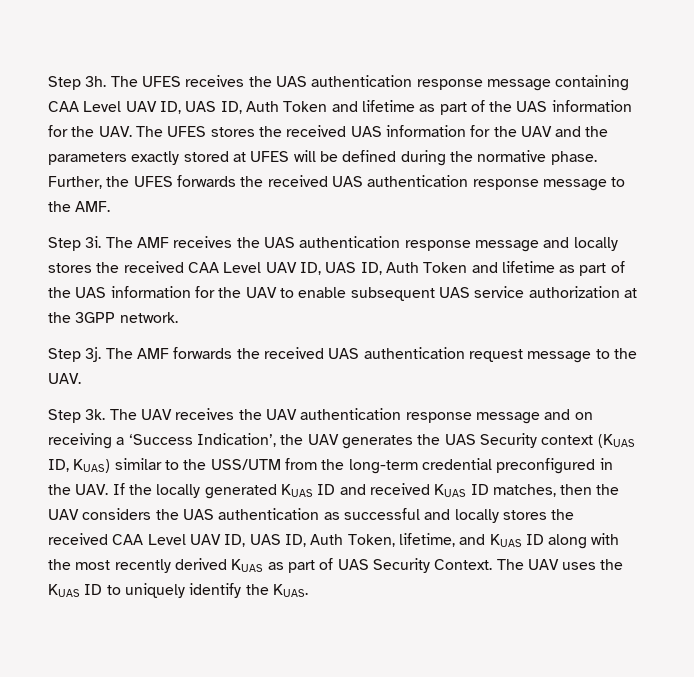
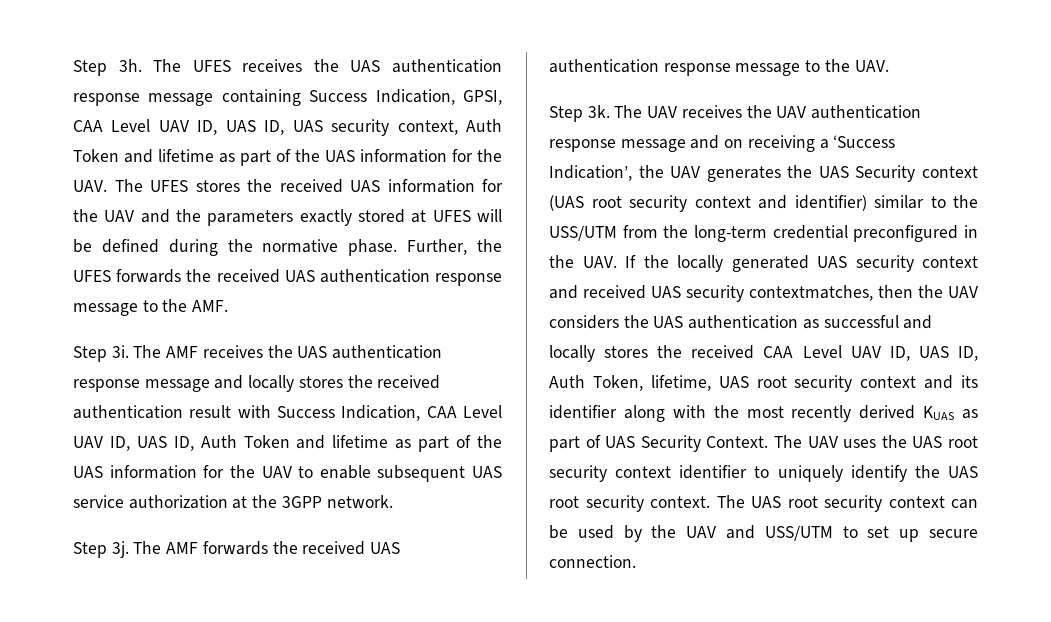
[48,101,242,114] CAA Level UAV ID, UAS ID, -> [309,89,502,105] [73,119,458,136] Success Indication, GPSI, CAA Level UAV ID, UAS ID, UAS security context,
(184, 267) none -> [73,405,421,421] authentication result with Success Indication,
[468,349,523,362] request -> [663,63,731,76] response
[597,434,635,448] [48,459,111,473] (KUAS ID, KUAS) -> [549,195,867,212] (UAS root security context and identifier)
[280,483,556,497] KUAS ID and received KUAS ID matches, -> [817,255,978,272] [549,285,873,302] UAS security context and received UAS security contextmatches,
[459,534,544,547] and KUAS ID -> [718,375,978,392] [549,405,617,419] UAS root security context and its identifier
[48,583,308,598] KUAS ID to uniquely identify the KUAS. -> [912,436,979,448] [549,465,978,482] [549,495,978,512] [549,525,978,542] [549,555,636,568] UAS root security context identifier to uniquely identify the UAS root security context. The UAS root security context can be used by the UAV and USS/UTM to set up secure connection.

